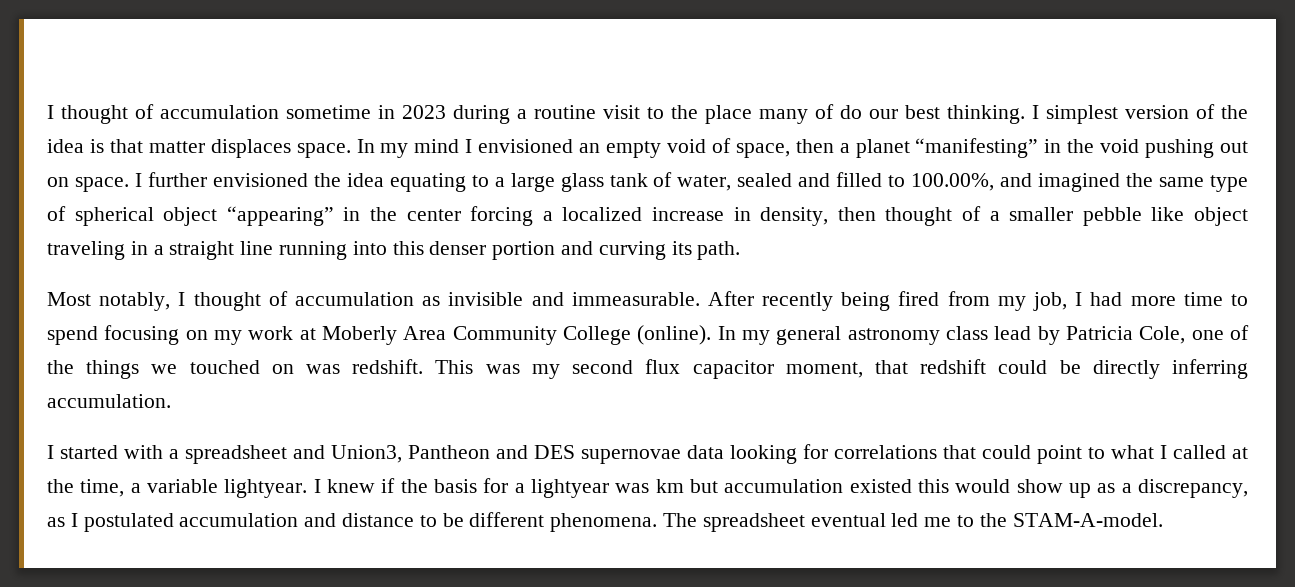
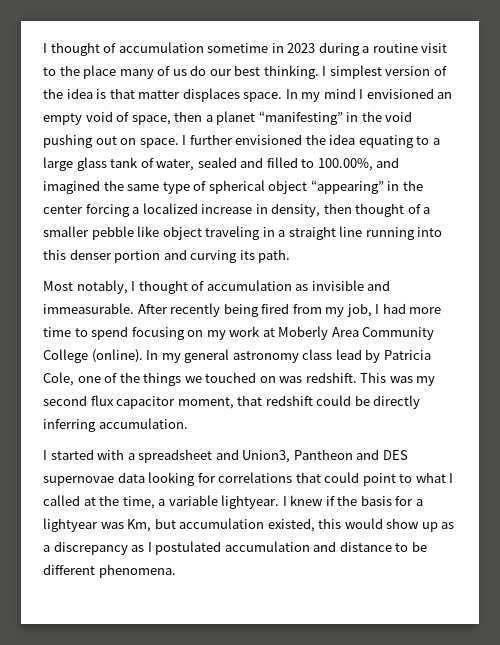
(834, 111) none -> [172,69,187,76] us
[655,479,684,493] km -> [127,519,152,532] Km,
[849,479,912,493] existed -> [267,518,315,532] existed,
[1138,479,1248,498] discrepancy, -> [53,541,128,555] discrepancy
[663,513,1163,532] The spreadsheet eventual led me to the STAM-A-model. -> (176, 571) none

